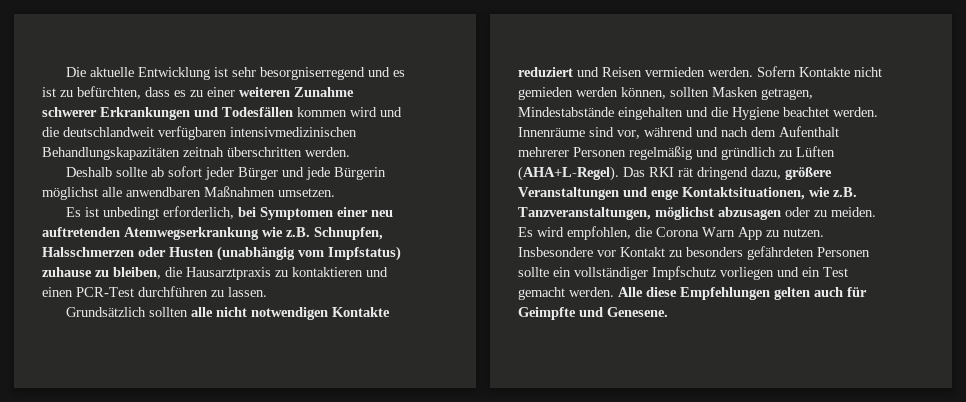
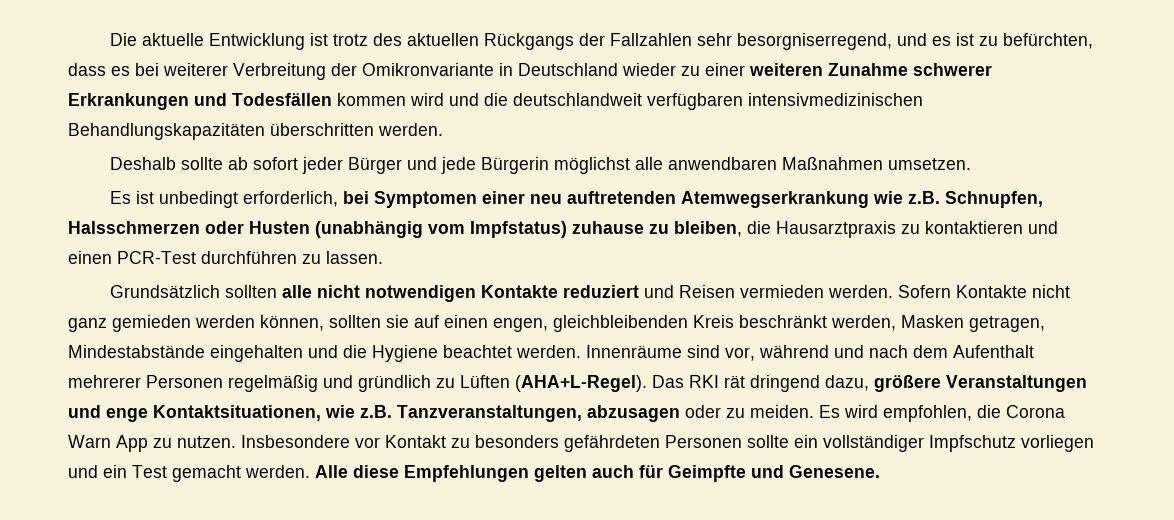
[232,67,366,80] sehr besorgniserregend -> [333,33,893,50] trotz des aktuellen Rückgangs der Fallzahlen sehr besorgniserregend,
(186, 93) none -> [135,63,676,80] bei weiterer Verbreitung der Omikronvariante in Deutschland wieder
[183,147,224,157] zeitnah -> (265, 131) none
(882, 72) none -> [68,318,107,332] ganz
(709, 92) none -> [386,315,896,332] sie auf einen engen, gleichbleibenden Kreis beschränkt werden,
[655,207,714,220] möglichst -> (582, 413) none

